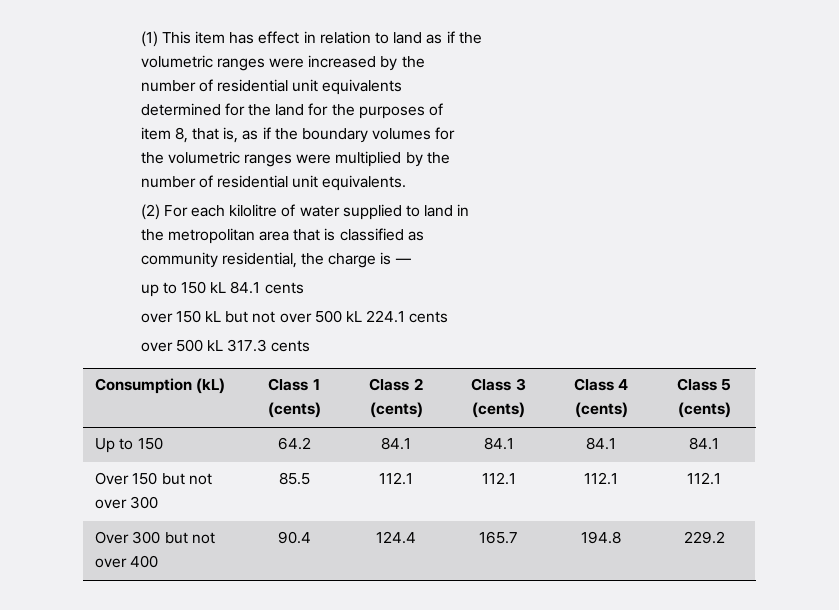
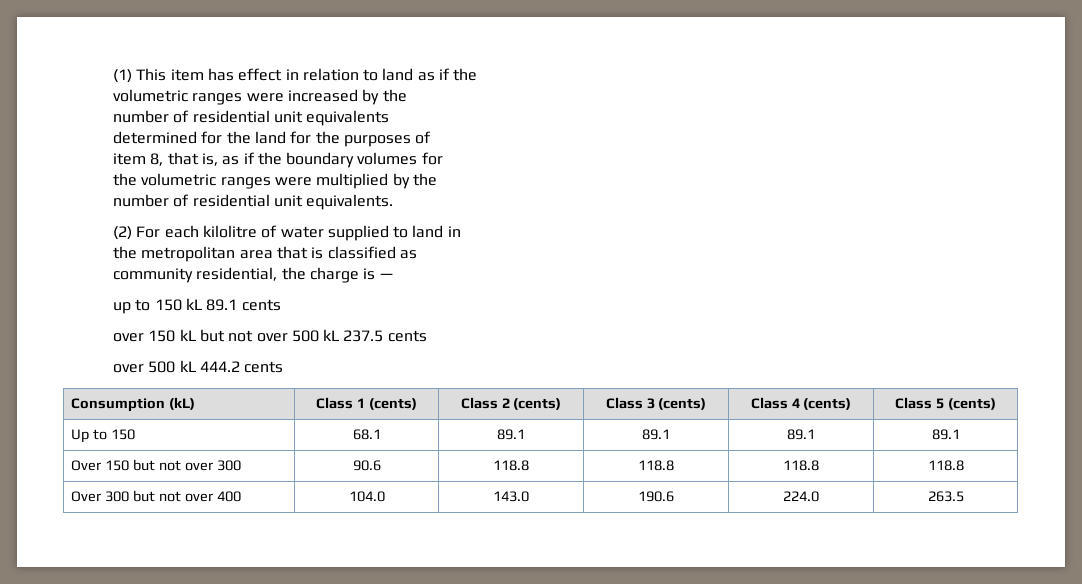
[230,281,261,294] 84.1 -> [206,299,238,311] 89.1
[366,310,406,323] 224.1 -> [343,330,384,342] 237.5
[227,339,268,352] 317.3 -> [199,361,240,372] 444.2
[277,437,311,450] [381,437,411,450] [483,437,514,450] [586,437,616,450] [689,437,719,450] 64.2 | 84.1 | 84.1 | 84.1 | 84.1 -> [352,429,381,440] [497,429,525,440] [642,429,670,440] [787,429,815,440] [931,429,960,440] 68.1 | 89.1 | 89.1 | 89.1 | 89.1
[278,472,310,485] [379,472,413,485] [481,472,516,485] [584,472,618,485] [687,472,721,485] 85.5 | 112.1 | 112.1 | 112.1 | 112.1 -> [352,460,381,471] [493,460,529,471] [638,460,674,471] [783,460,819,471] [927,460,964,471] 90.6 | 118.8 | 118.8 | 118.8 | 118.8
[277,531,311,544] [376,531,416,544] [479,531,518,544] [581,531,621,544] [683,531,725,544] 90.4 | 124.4 | 165.7 | 194.8 | 229.2 -> [348,491,385,502] [493,491,529,502] [638,491,674,502] [783,491,819,502] [927,491,964,502] 104.0 | 143.0 | 190.6 | 224.0 | 263.5

